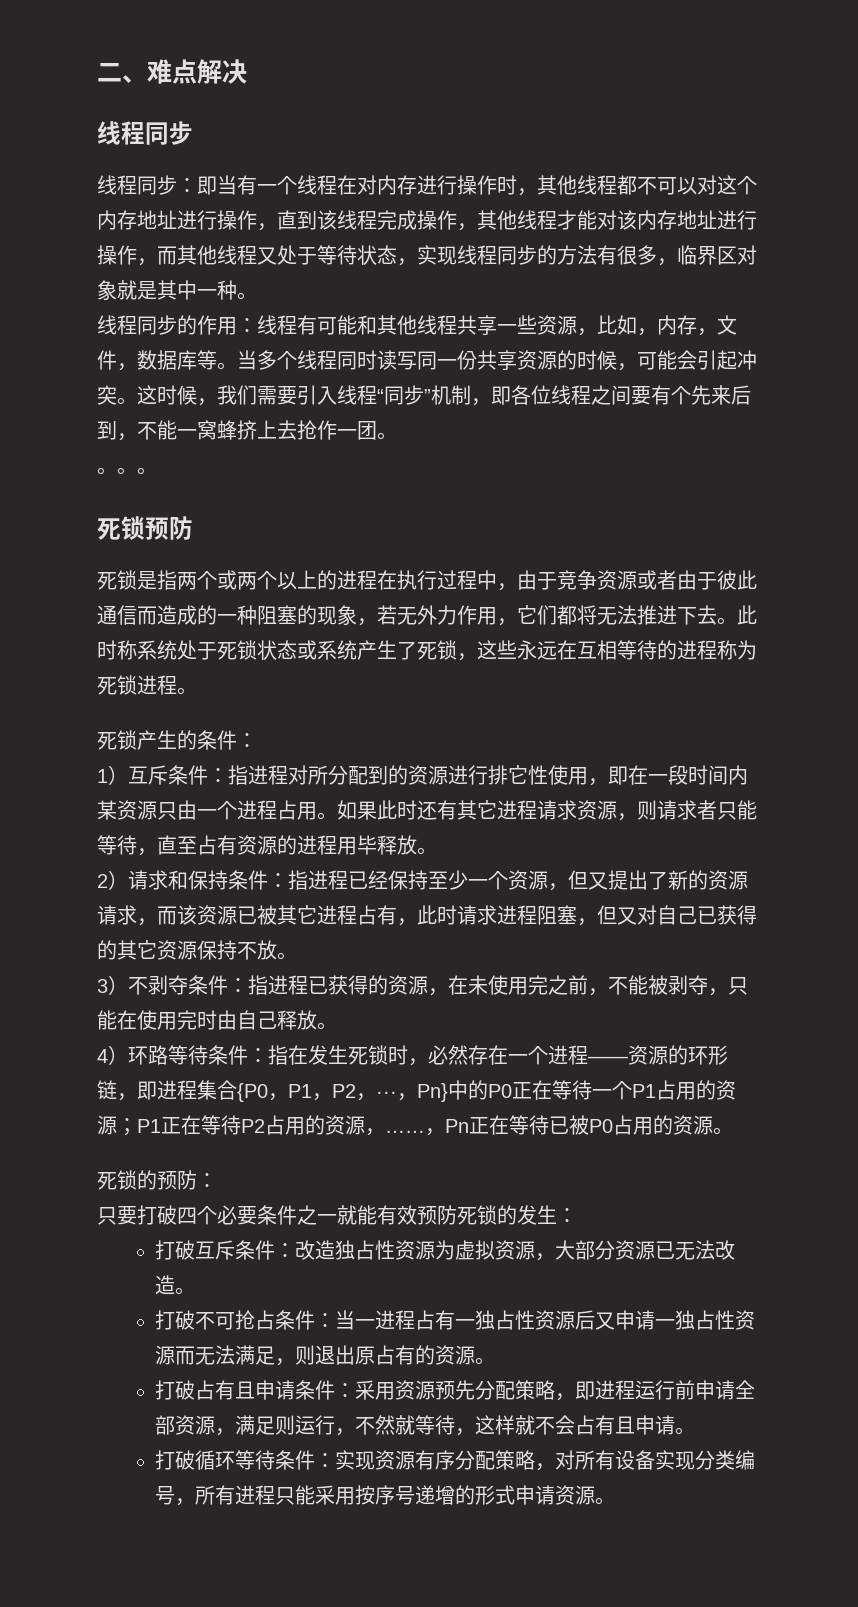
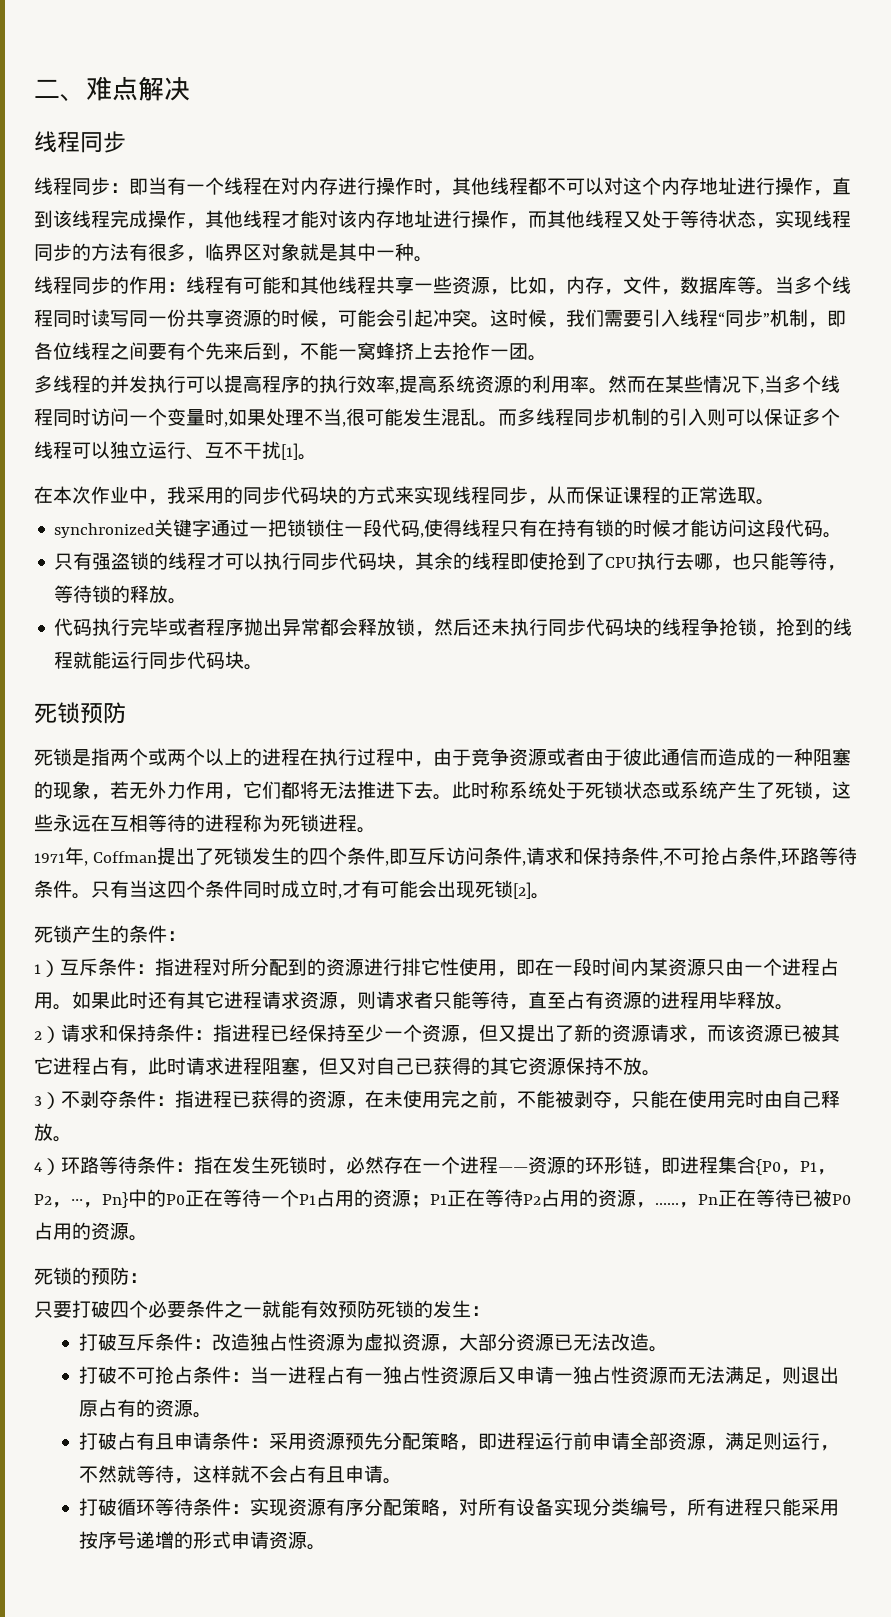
[97,467,137,475] 。。 -> [34,375,840,394] [34,408,840,427] [34,441,317,460] [34,486,775,505] [54,519,843,538] [54,552,847,571] [54,585,188,604] [54,618,853,637] [54,651,245,670] 多线程的并发执行可以提高程序的执行效率,提高系统资源的利用率。然而在某些情况下,当多个线程同时访问一个变量时,如果处理不当,很可能发生混乱。而多线程同步机制的引入则可以保证多个线程可以独立运行、互不干扰[1]。 // 在本次作业中，我采用的同步代码块的方式来实现线程同步，从而保证课程的正常选取。 // synchronized关键字通过一把锁锁住一段代码,使得线程只有在持有锁的时候才能访问这段代码。 // 只有强盗锁的线程才可以执行同步代码块，其余的线程即使抢到了CPU执行去哪，也只能等待，等待锁的释放。 // 代码执行完毕或者程序抛出异常都会释放锁，然后还未执行同步代码块的线程争抢锁，抢到的线程就能运行同步代码块
(197, 691) none -> [34,847,857,866] [34,880,550,899] // 1971年, Coffman提出了死锁发生的四个条件,即互斥访问条件,请求和保持条件,不可抢占条件,环路等待条件。只有当这四个条件同时成立时,才有可能会出现死锁[2]。

